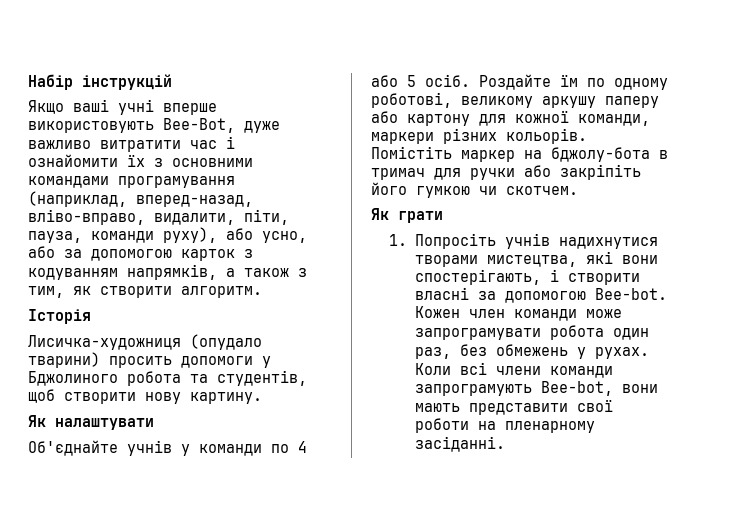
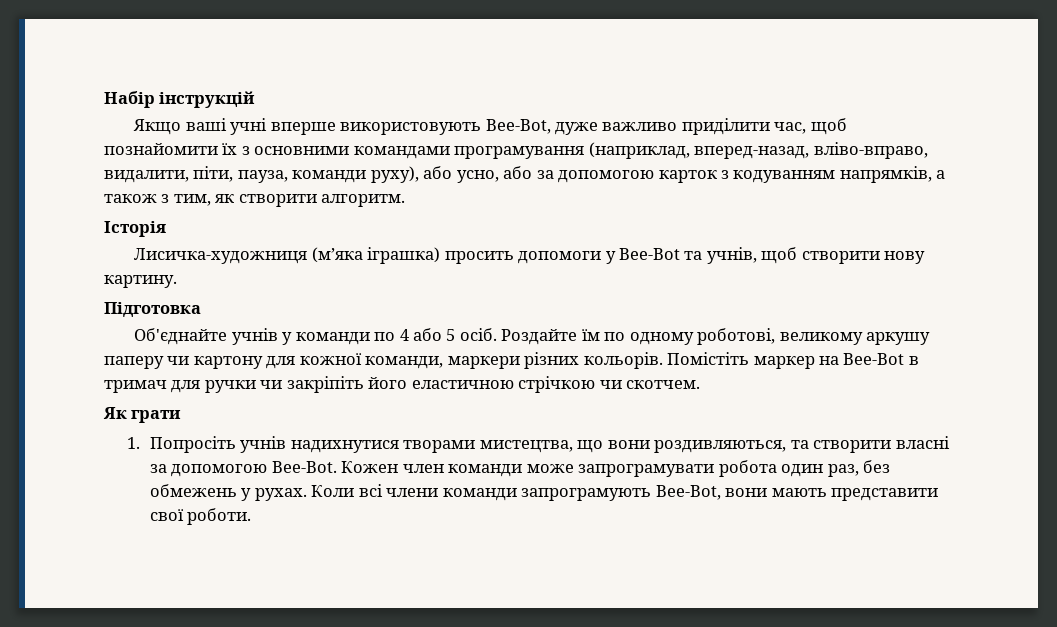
[100,136,235,152] [28,154,118,167] витратити час і ознайомити -> [681,118,847,135] [104,143,218,155] приділити час, щоб познайомити
[190,334,262,350] [28,352,100,368] (опудало тварини) -> [311,247,441,264] (м’яка іграшка)
[28,370,307,386] Бджолиного робота та студентів, -> [618,247,757,264] Bee-Bot та учнів,
[28,415,154,430] Як налаштувати -> [104,302,201,317] Підготовка
[371,111,398,123] або -> [167,356,190,365] чи
[551,147,650,162] бджолу-бота -> [843,353,905,365] Bee-Bot
[524,165,551,177] або -> [260,380,283,389] чи
[416,186,470,198] гумкою -> [411,376,596,393] еластичною стрічкою
[585,251,658,264] [414,269,559,285] які вони спостерігають, і -> [577,440,809,453] що вони роздивляються, та
[594,288,667,300] Bee-bot. -> [271,461,337,473] Bee-Bot.
[540,381,613,396] Bee-bot, -> [655,485,721,500] Bee-Bot,
[414,418,595,433] [414,436,505,452] роботи на пленарному засіданні. -> [187,508,252,525] роботи.

